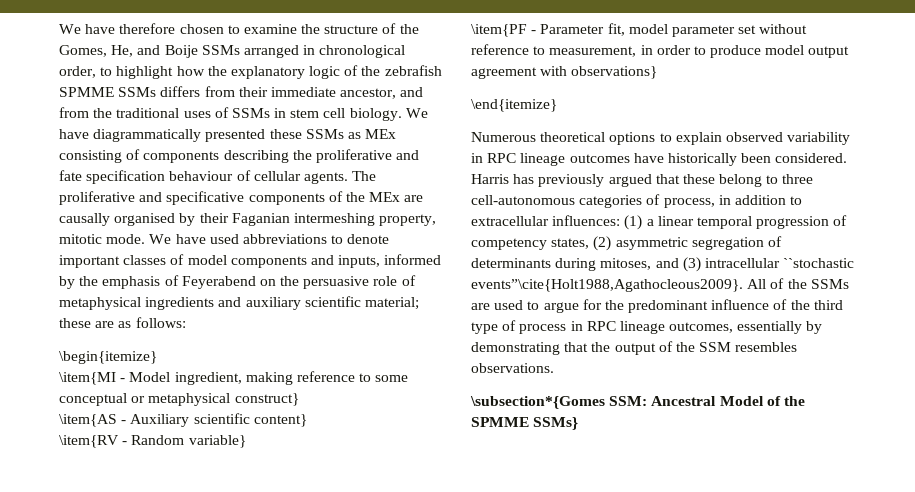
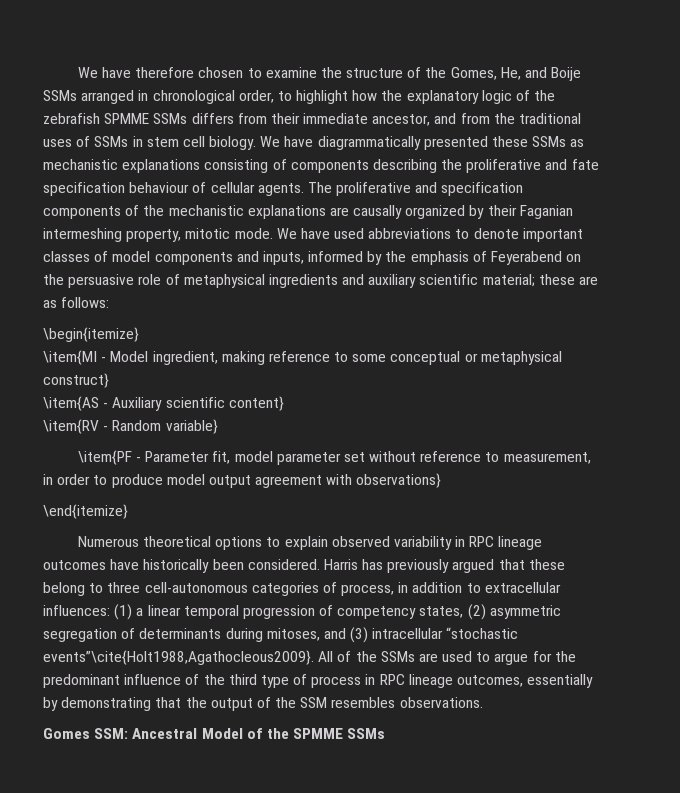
[365,129,397,139] MEx -> [43,159,201,173] mechanistic explanations
[166,191,245,205] specificative -> [441,182,524,196] specification
[369,192,401,202] MEx -> [168,205,326,219] mechanistic explanations
[114,213,176,226] organised -> [405,205,466,219] organized
[783,258,855,268] ``stochastic -> [446,627,519,639] “stochastic
[470,396,605,409] \subsection*{Gomes -> [43,728,90,739] Gomes
[533,417,579,430] SSMs} -> [347,728,386,739] SSMs

